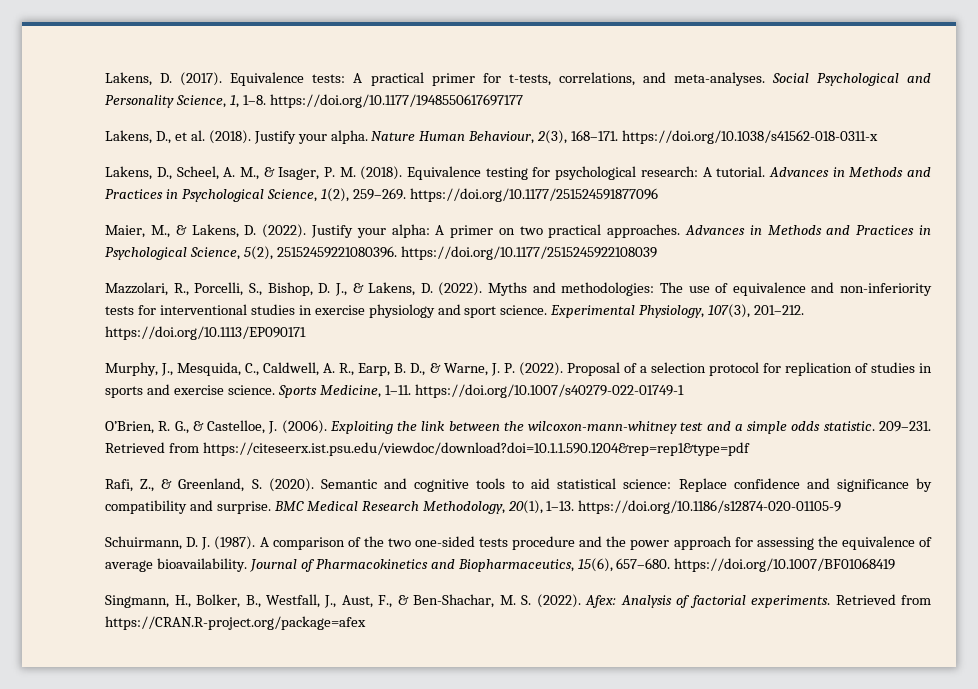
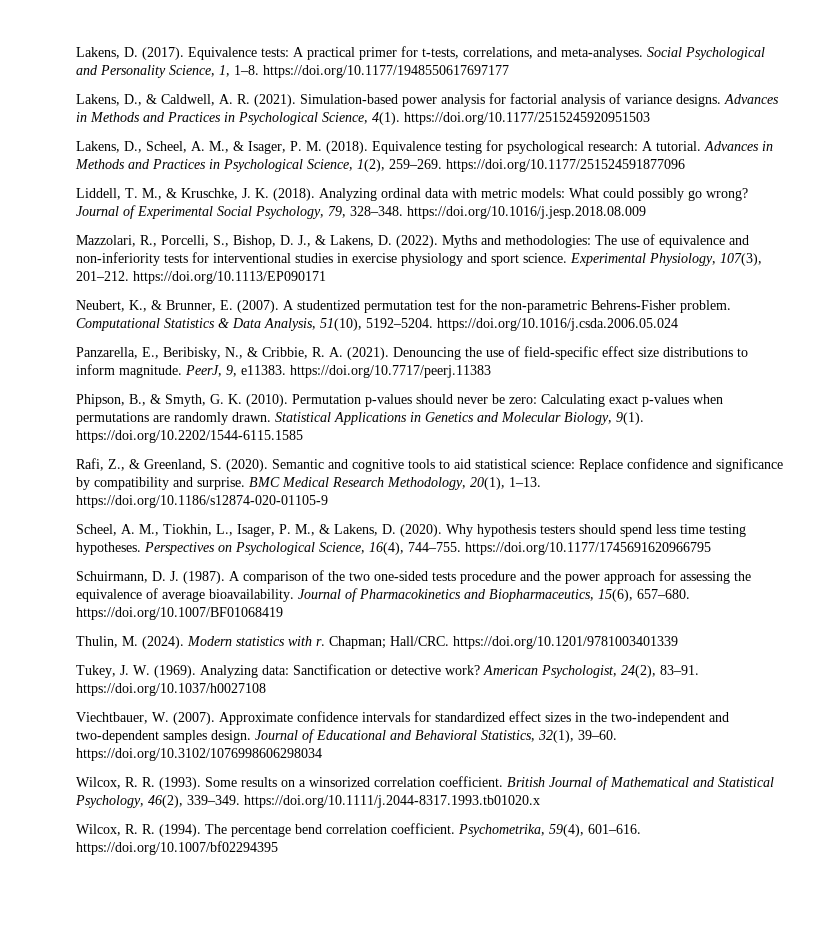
[174,130,879,144] et al. (2018). Justify your alpha. Nature Human Behaviour, 2(3), 168–171. https://doi.org/10.1038/s41562-018-0311-x -> [146,93,780,107] [76,112,651,125] & Caldwell, A. R. (2021). Simulation-based power analysis for factorial analysis of variance designs. Advances in Methods and Practices in Psychological Science, 4(1). https://doi.org/10.1177/2515245920951503
[105,224,932,238] [105,246,657,260] Maier, M., & Lakens, D. (2022). Justify your alpha: A primer on two practical approaches. Advances in Methods and Practices in Psychological Science, 5(2), 25152459221080396. https://doi.org/10.1177/2515245922108039 -> [76,188,749,201] [76,205,647,219] Liddell, T. M., & Kruschke, J. K. (2018). Analyzing ordinal data with metric models: What could possibly go wrong? Journal of Experimental Social Psychology, 79, 328–348. https://doi.org/10.1016/j.jesp.2018.08.009
[105,362,932,376] [105,384,684,398] [105,420,931,434] [105,442,750,456] Murphy, J., Mesquida, C., Caldwell, A. R., Earp, B. D., & Warne, J. P. (2022). Proposal of a selection protocol for replication of studies in sports and exercise science. Sports Medicine, 1–11. https://doi.org/10.1007/s40279-022-01749-1 // O’Brien, R. G., & Castelloe, J. (2006). Exploiting the link between the wilcoxon-mann-whitney test and a simple odds statistic. 209–231. Retrieved from https://citeseerx.ist.psu.edu/viewdoc/download?doi=10.1.1.590.1204&rep=rep1&type=pdf -> [76,299,732,313] [76,318,679,331] [76,346,749,360] [76,364,492,378] [76,394,724,407] [76,412,645,425] [76,430,304,443] Neubert, K., & Brunner, E. (2007). A studentized permutation test for the non-parametric Behrens-Fisher problem. Computational Statistics & Data Analysis, 51(10), 5192–5204. https://doi.org/10.1016/j.csda.2006.05.024 // Panzarella, E., Beribisky, N., & Cribbie, R. A. (2021). Denouncing the use of field-specific effect size distributions to inform magnitude. PeerJ, 9, e11383. https://doi.org/10.7717/peerj.11383 // Phipson, B., & Smyth, G. K. (2010). Permutation p-values should never be zero: Calculating exact p-values when permutations are randomly drawn. Statistical Applications in Genetics and Molecular Biology, 9(1). https://doi.org/10.2202/1544-6115.1585
(842, 507) none -> [76,524,747,537] [76,542,712,555] // Scheel, A. M., Tiokhin, L., Isager, P. M., & Lakens, D. (2020). Why hypothesis testers should spend less time testing hypotheses. Perspectives on Psychological Science, 16(4), 744–755. https://doi.org/10.1177/1745691620966795
[105,594,931,608] [105,616,367,630] Singmann, H., Bolker, B., Westfall, J., Aust, F., & Ben-Shachar, M. S. (2022). Afex: Analysis of factorial experiments. Retrieved from https://CRAN.R-project.org/package=afex -> [76,636,679,649] [76,664,700,678] [76,683,267,696] [76,711,730,725] [76,729,618,743] [76,748,323,761] [76,776,775,790] [75,795,541,808] [76,823,642,837] [76,841,279,855] Thulin, M. (2024). Modern statistics with r. Chapman; Hall/CRC. https://doi.org/10.1201/9781003401339 // Tukey, J. W. (1969). Analyzing data: Sanctification or detective work? American Psychologist, 24(2), 83–91. https://doi.org/10.1037/h0027108 // Viechtbauer, W. (2007). Approximate confidence intervals for standardized effect sizes in the two-independent and two-dependent samples design. Journal of Educational and Behavioral Statistics, 32(1), 39–60. https://doi.org/10.3102/1076998606298034 // Wilcox, R. R. (1993). Some results on a winsorized correlation coefficient. British Journal of Mathematical and Statistical Psychology, 46(2), 339–349. https://doi.org/10.1111/j.2044-8317.1993.tb01020.x // Wilcox, R. R. (1994). The percentage bend correlation coefficient. Psychometrika, 59(4), 601–616. https://doi.org/10.1007/bf02294395

